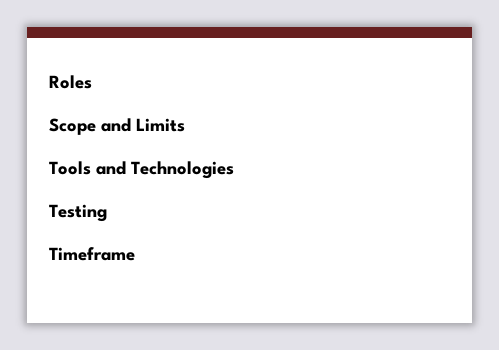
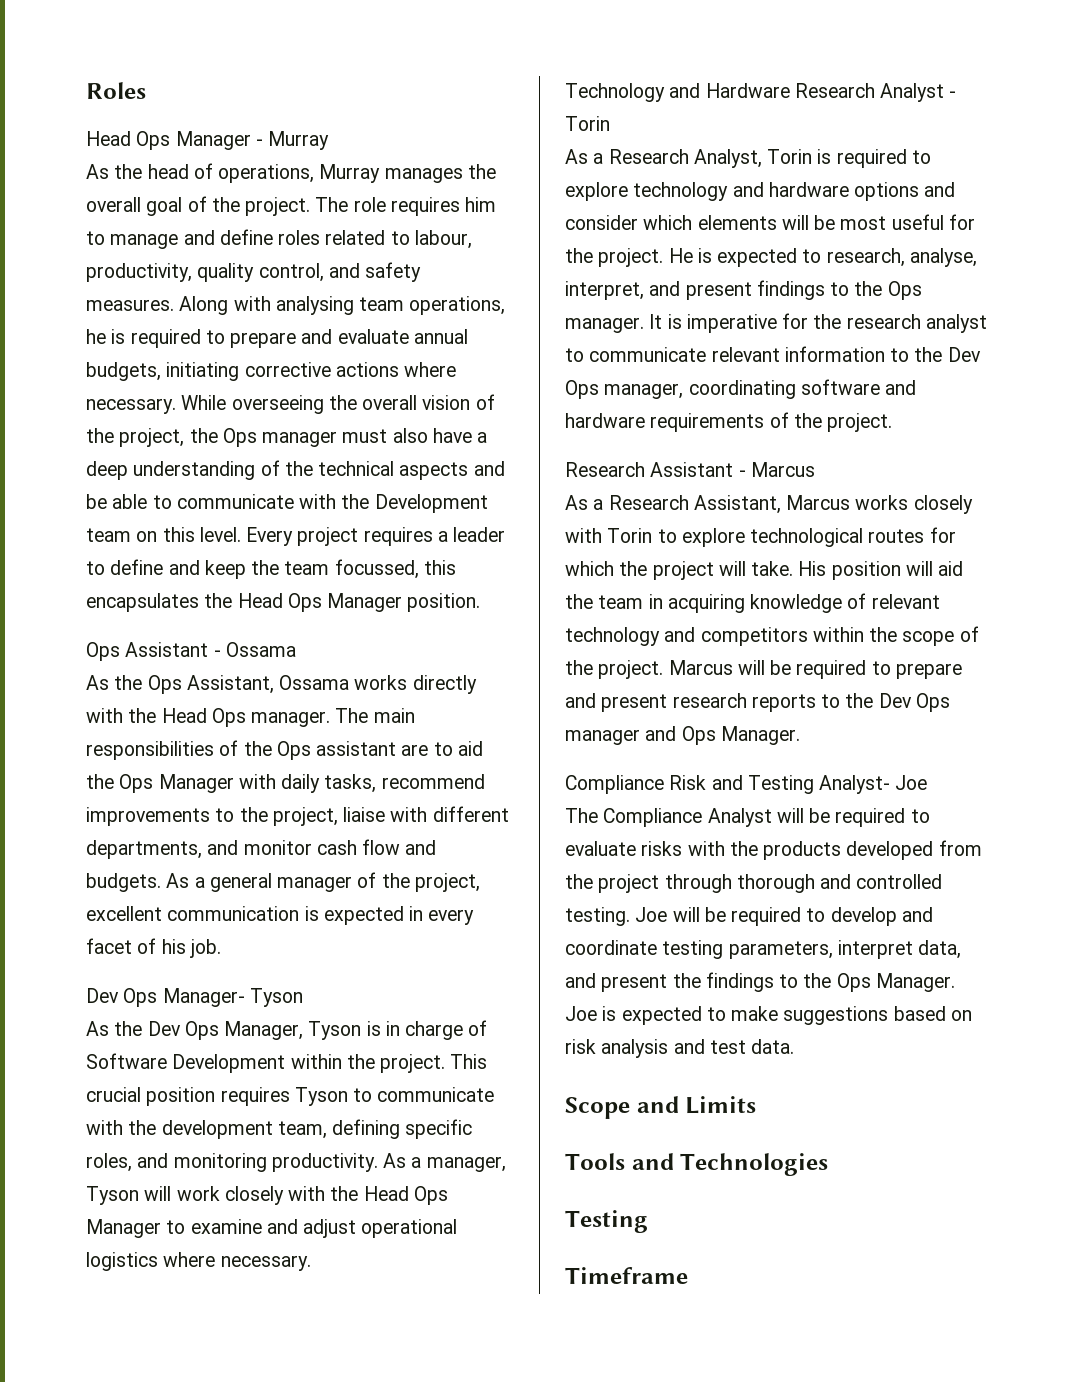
(92, 82) none -> [86,131,330,150] [86,163,496,183] [86,196,497,216] [86,229,472,249] [86,262,422,282] [86,296,506,315] [86,329,468,348] [86,362,457,381] [86,394,495,414] [86,428,488,447] [86,460,505,480] [86,494,488,513] [86,527,506,546] [86,559,456,579] [86,593,481,612] [86,642,296,661] [86,675,477,694] [86,708,415,727] [86,740,483,760] [86,774,485,793] [86,806,509,826] [86,839,437,859] [86,872,480,892] [86,906,475,925] [86,938,221,958] [86,988,303,1007] [86,1020,488,1040] [86,1053,488,1073] [86,1087,495,1106] [86,1119,473,1139] [86,1153,506,1172] [86,1186,448,1205] [86,1219,458,1238] [86,1252,311,1271] [565,83,957,102] [565,116,610,131] [565,149,931,168] [565,182,956,201] [565,214,975,230] [565,248,977,267] [565,280,922,300] [565,313,987,333] [565,346,981,362] [565,379,917,399] [565,412,893,432] [565,462,815,477] [565,495,973,514] [565,527,956,547] [565,561,964,580] [565,593,940,613] [565,626,979,646] [565,660,962,679] [565,693,950,712] [565,726,800,745] [565,775,928,794] [565,808,930,827] [565,840,982,860] [565,874,943,893] [565,907,933,926] [565,940,962,959] [565,972,955,992] [565,1006,972,1025] [565,1039,795,1058] // Head Ops Manager - Murray // As the head of operations, Murray manages the overall goal of the project. The role requires him to manage and define roles related to labour, productivity, quality control, and safety measures. Along with analysing team operations, he is required to prepare and evaluate annual budgets, initiating corrective actions where necessary. While overseeing the overall vision of the project, the Ops manager must also have a deep understanding of the technical aspects and be able to communicate with the Development team on this level. Every project requires a leader to define and keep the team focussed, this encapsulates the Head Ops Manager position. // Ops Assistant - Ossama // As the Ops Assistant, Ossama works directly with the Head Ops manager. The main responsibilities of the Ops assistant are to aid the Ops Manager with daily tasks, recommend improvements to the project, liaise with different departments, and monitor cash flow and budgets. As a general manager of the project, excellent communication is expected in every facet of his job. // Dev Ops Manager- Tyson // As the Dev Ops Manager, Tyson is in charge of Software Development within the project. This crucial position requires Tyson to communicate with the development team, defining specific roles, and monitoring productivity. As a manager, Tyson will work closely with the Head Ops Manager to examine and adjust operational logistics where necessary. // Technology and Hardware Research Analyst - Torin // As a Research Analyst, Torin is required to explore technology and hardware options and consider which elements will be most useful for the project. He is expected to research, analyse, interpret, and present findings to the Ops manager. It is imperative for the research analyst to communicate relevant information to the Dev Ops manager, coordinating software and hardware requirements of the project. // Research Assistant - Marcus // As a Research Assistant, Marcus works closely with Torin to explore technological routes for which the project will take. His position will aid the team in acquiring knowledge of relevant technology and competitors within the scope of the project. Marcus will be required to prepare and present research reports to the Dev Ops manager and Ops Manager. // Compliance Risk and Testing Analyst- Joe // The Compliance Analyst will be required to evaluate risks with the products developed from the project through thorough and controlled testing. Joe will be required to develop and coordinate testing parameters, interpret data, and present the findings to the Ops Manager. Joe is expected to make suggestions based on risk analysis and test data.

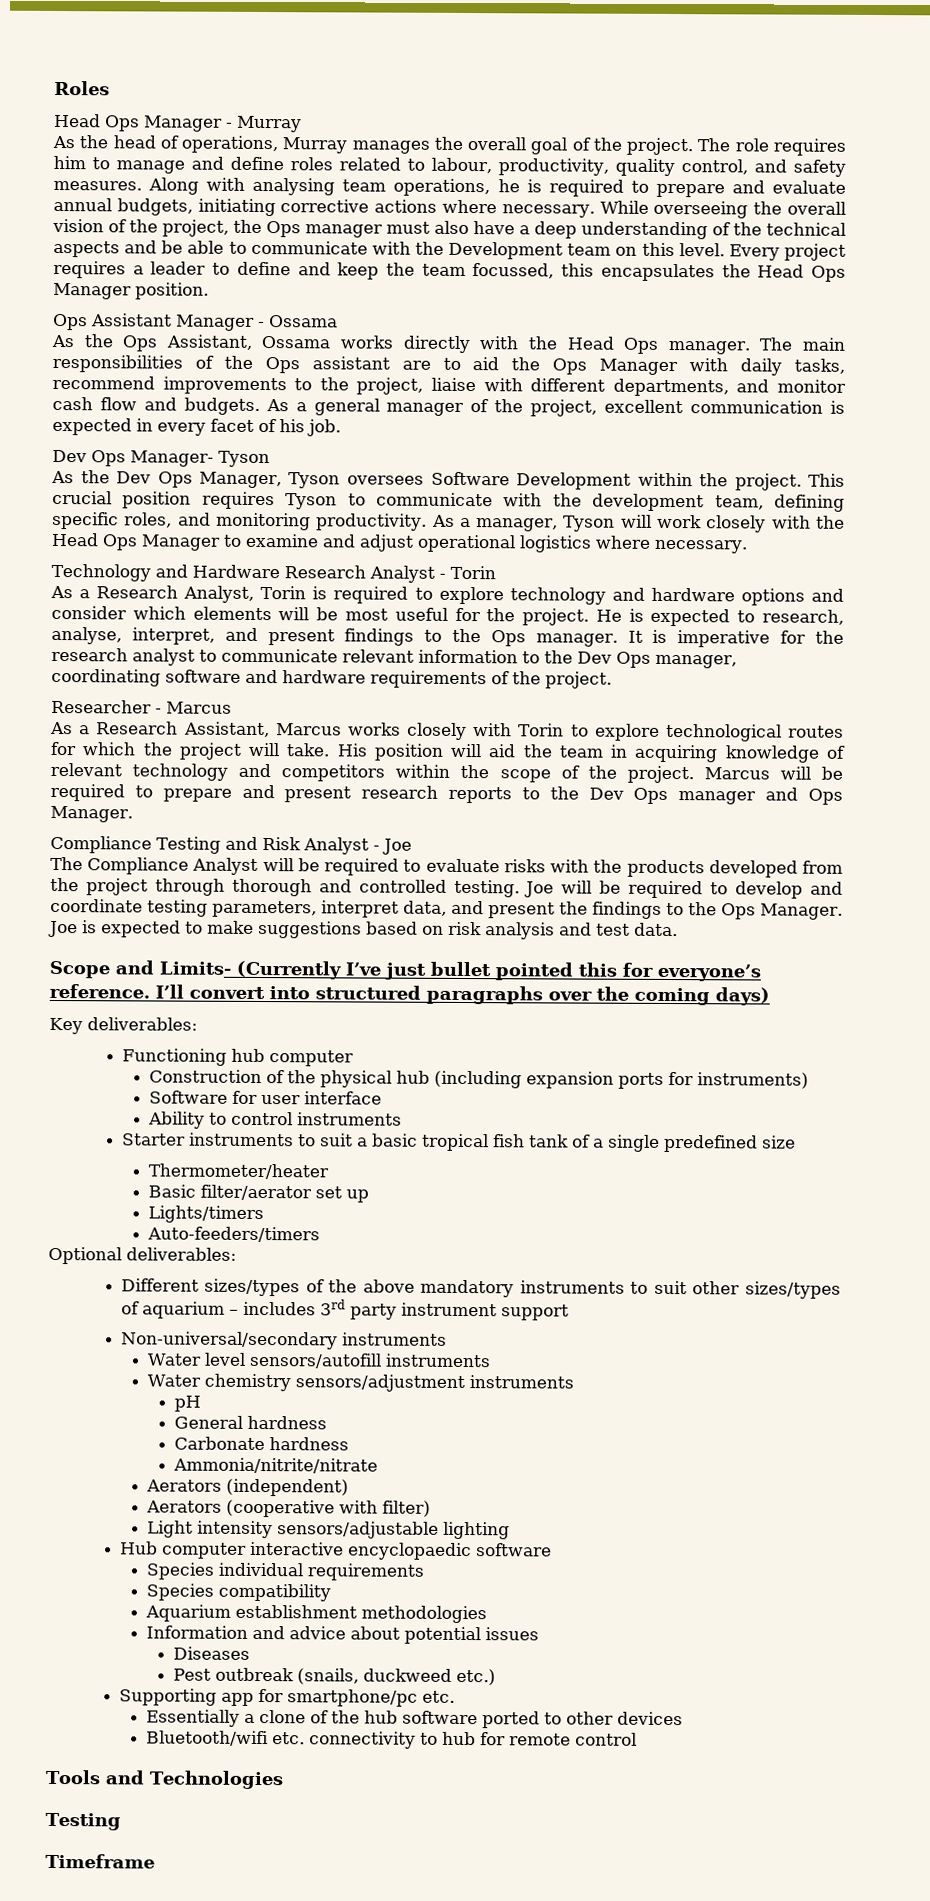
(209, 649) none -> [176,314,255,331] Manager
[366,1020,488,1040] is in charge of -> [346,475,424,485] oversees
[565,462,734,477] Research Assistant -> [51,699,152,714] Researcher
[669,775,891,794] Risk and Testing Analyst- -> [156,836,380,855] Testing and Risk Analyst -
[685,1096,757,1114] Limits -> [159,960,761,982] [49,983,770,1006] [49,1017,198,1035] [121,1048,354,1067] [148,1069,809,1089] [148,1090,382,1105] [147,1111,402,1129] [121,1132,796,1153] [147,1163,329,1180] [147,1184,369,1203] [147,1205,264,1224] [146,1226,320,1243] [48,1246,237,1265] [120,1278,842,1299] [120,1299,569,1321] [120,1331,447,1350] [146,1352,491,1369] [146,1373,574,1393] [174,1395,202,1412] [174,1415,328,1430] [174,1436,350,1451] [173,1457,379,1474] [145,1478,349,1497] [145,1499,431,1518] [146,1520,510,1540] [119,1541,552,1561] [145,1562,425,1581] [145,1583,331,1602] [144,1604,487,1624] [145,1625,539,1645] [173,1646,251,1660] [173,1667,497,1686] [118,1688,455,1707] [145,1709,683,1729] [145,1730,637,1749] Limits- (Currently I’ve just bullet pointed this for everyone’s reference. I’ll convert into structured paragraphs over the coming days) // Key deliverables: // Functioning hub computer // Construction of the physical hub (including expansion ports for instruments) // Software for user interface // Ability to control instruments // Starter instruments to suit a basic tropical fish tank of a single predefined size // Thermometer/heater // Basic filter/aerator set up // Lights/timers // Auto-feeders/timers // Optional deliverables: // Different sizes/types of the above mandatory instruments to suit other sizes/types of aquarium – includes 3rd party instrument support // Non-universal/secondary instruments // Water level sensors/autofill instruments // Water chemistry sensors/adjustment instruments // pH // General hardness // Carbonate hardness // Ammonia/nitrite/nitrate // Aerators (independent) // Aerators (cooperative with filter) // Light intensity sensors/adjustable lighting // Hub computer interactive encyclopaedic software // Species individual requirements // Species compatibility // Aquarium establishment methodologies // Information and advice about potential issues // Diseases // Pest outbreak (snails, duckweed etc.) // Supporting app for smartphone/pc etc. // Essentially a clone of the hub software ported to other devices // Bluetooth/wifi etc. connectivity to hub for remote control

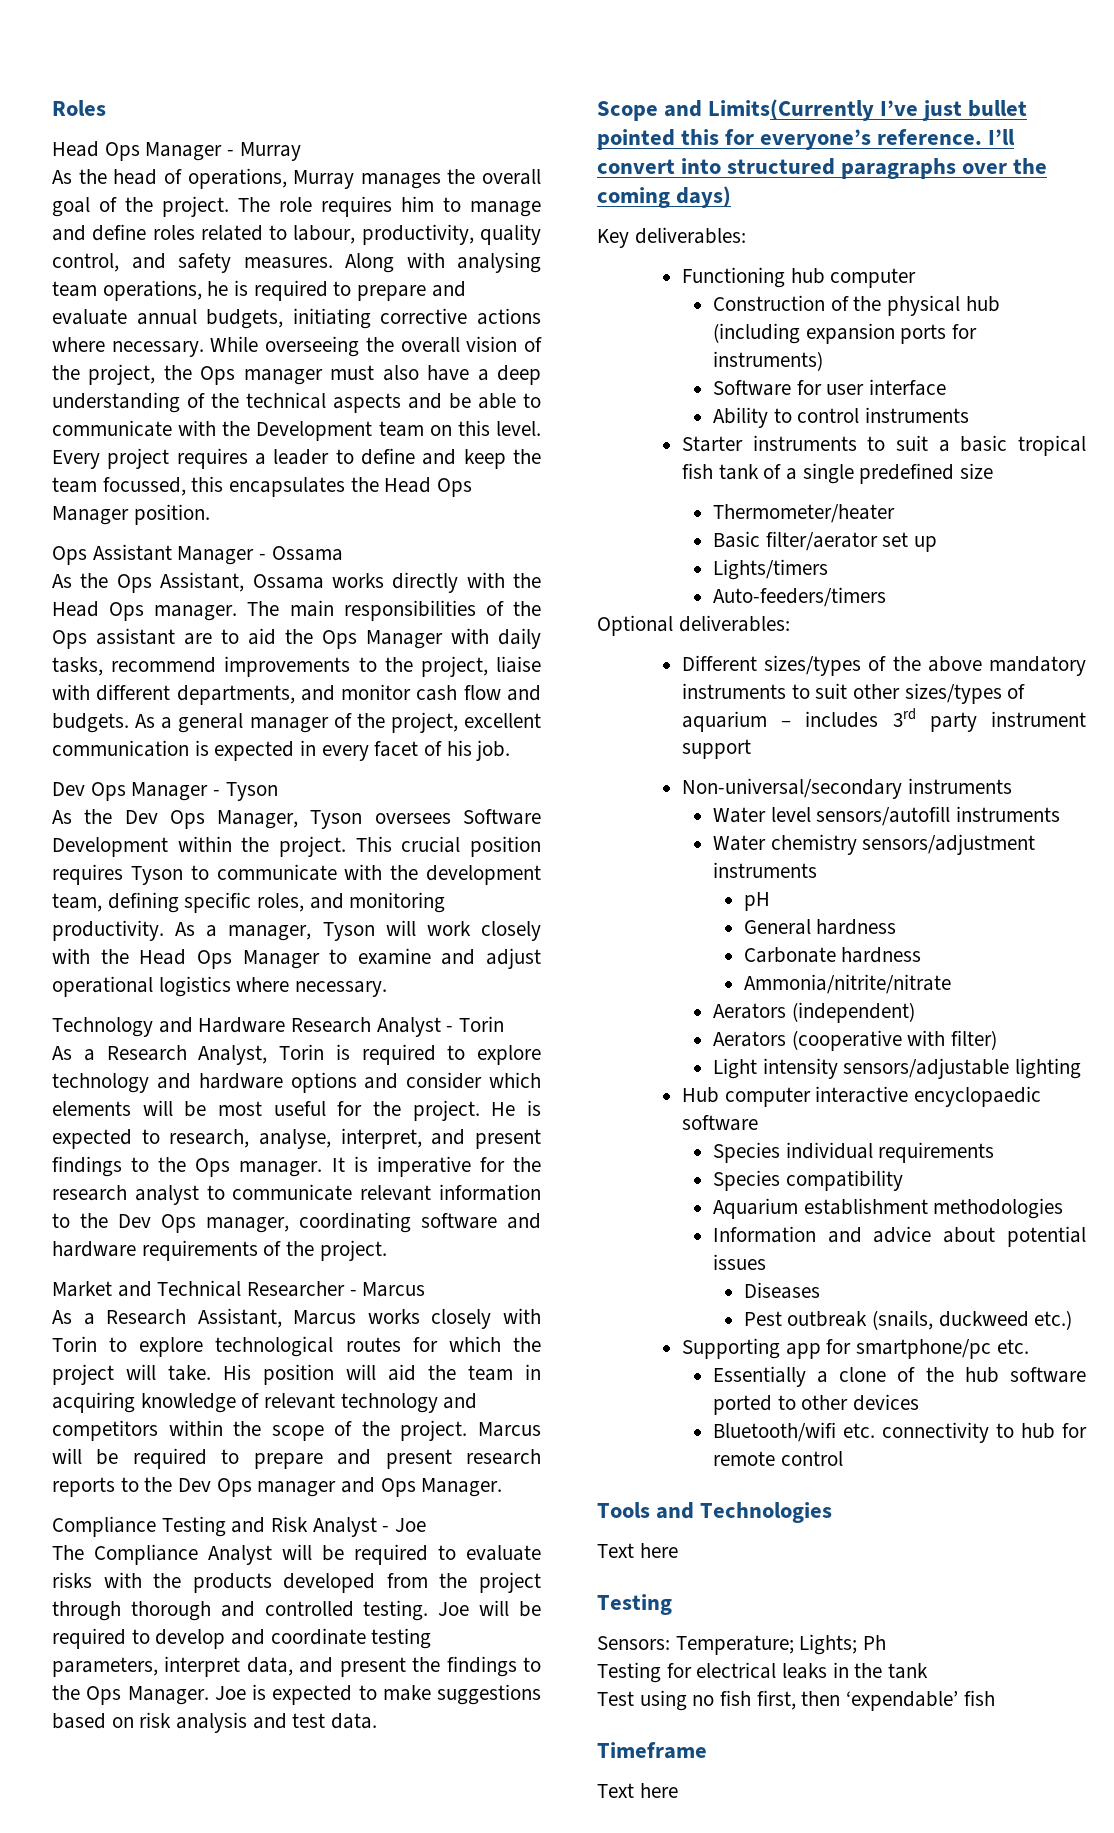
[130,450,214,467] Manager- -> [131,782,221,801] Manager -
(612, 680) none -> [52,1280,242,1297] Market and Technical
[159,960,341,980] Limits- (Currently -> [708,99,875,121] Limits(Currently
[45,1812,121,1831] // Testing -> [597,1543,678,1558] [597,1594,672,1615] [597,1634,887,1655] [597,1662,929,1683] [597,1690,995,1711] // Text here // Testing // Sensors: Temperature; Lights; Ph // Testing for electrical leaks in the tank // Test using no fish first, then ‘expendable’ fish
(155, 1861) none -> [597,1783,678,1798] // Text here

